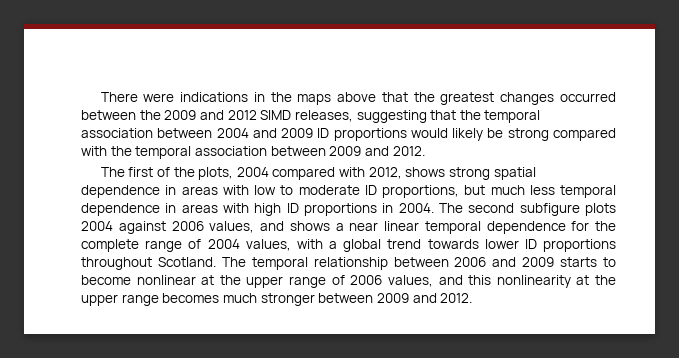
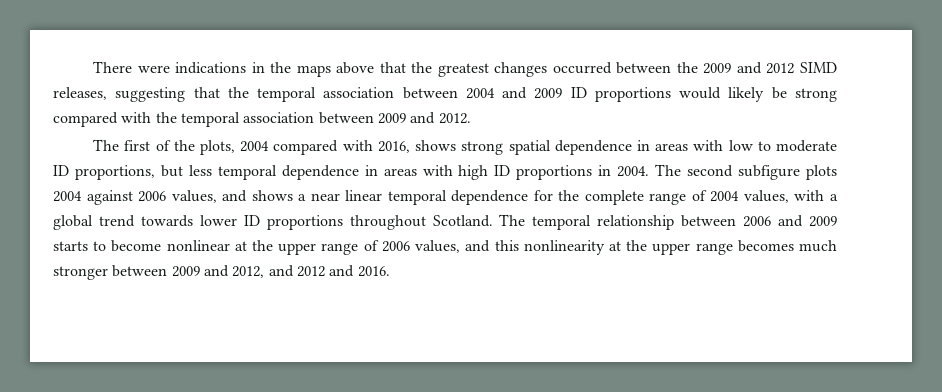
[368,167,402,179] 2012, -> [377,141,410,153] 2016,
[490,185,525,195] much -> (183, 171) none
[440,293,473,303] 2012. -> [232,265,390,278] 2012, and 2012 and 2016.

